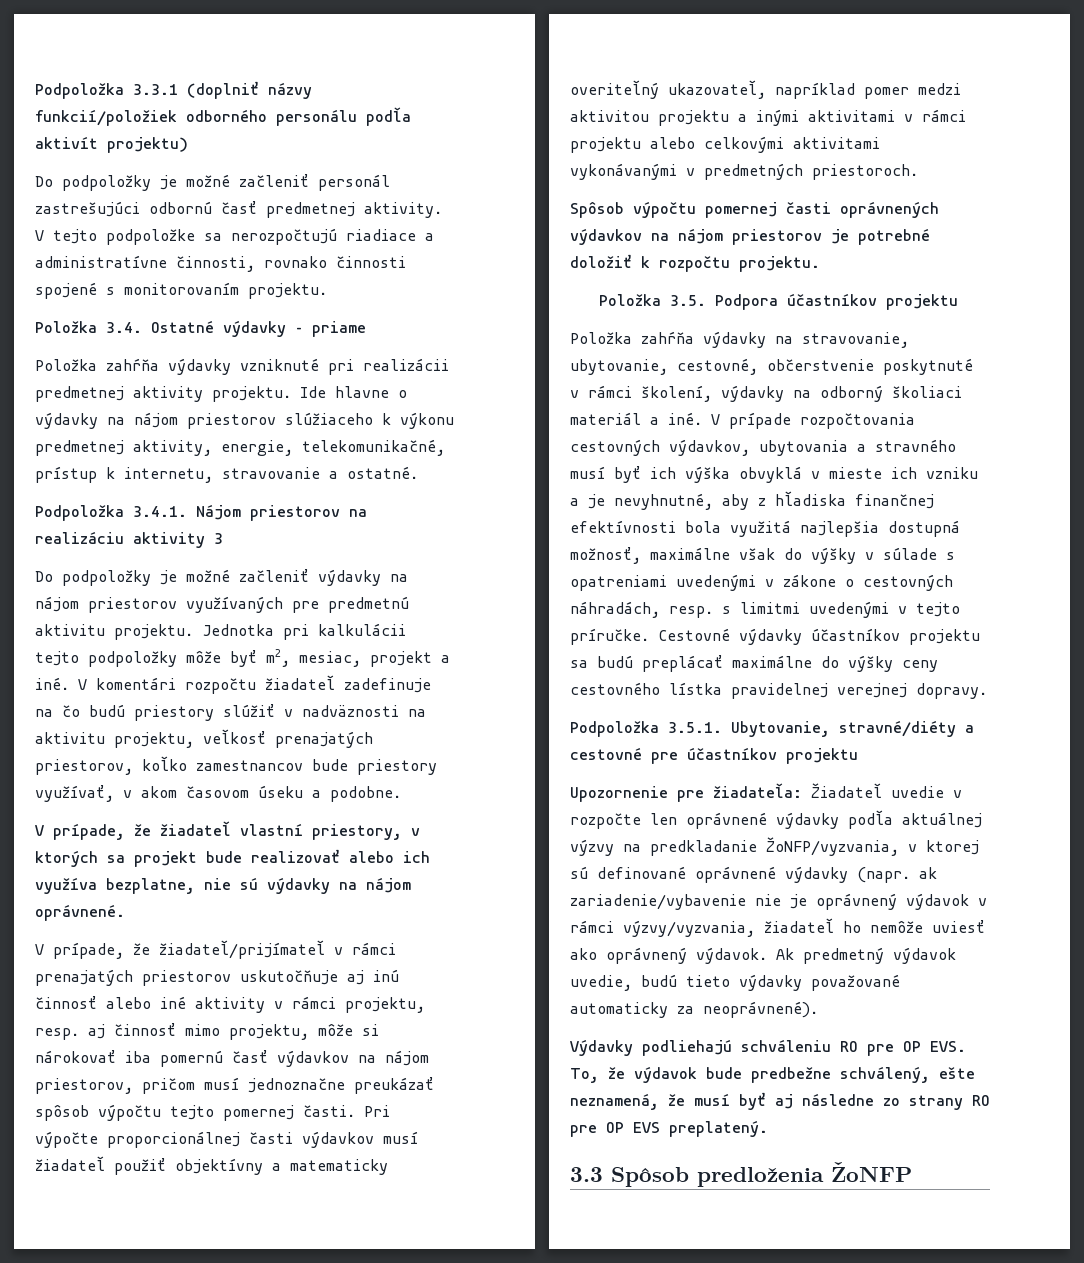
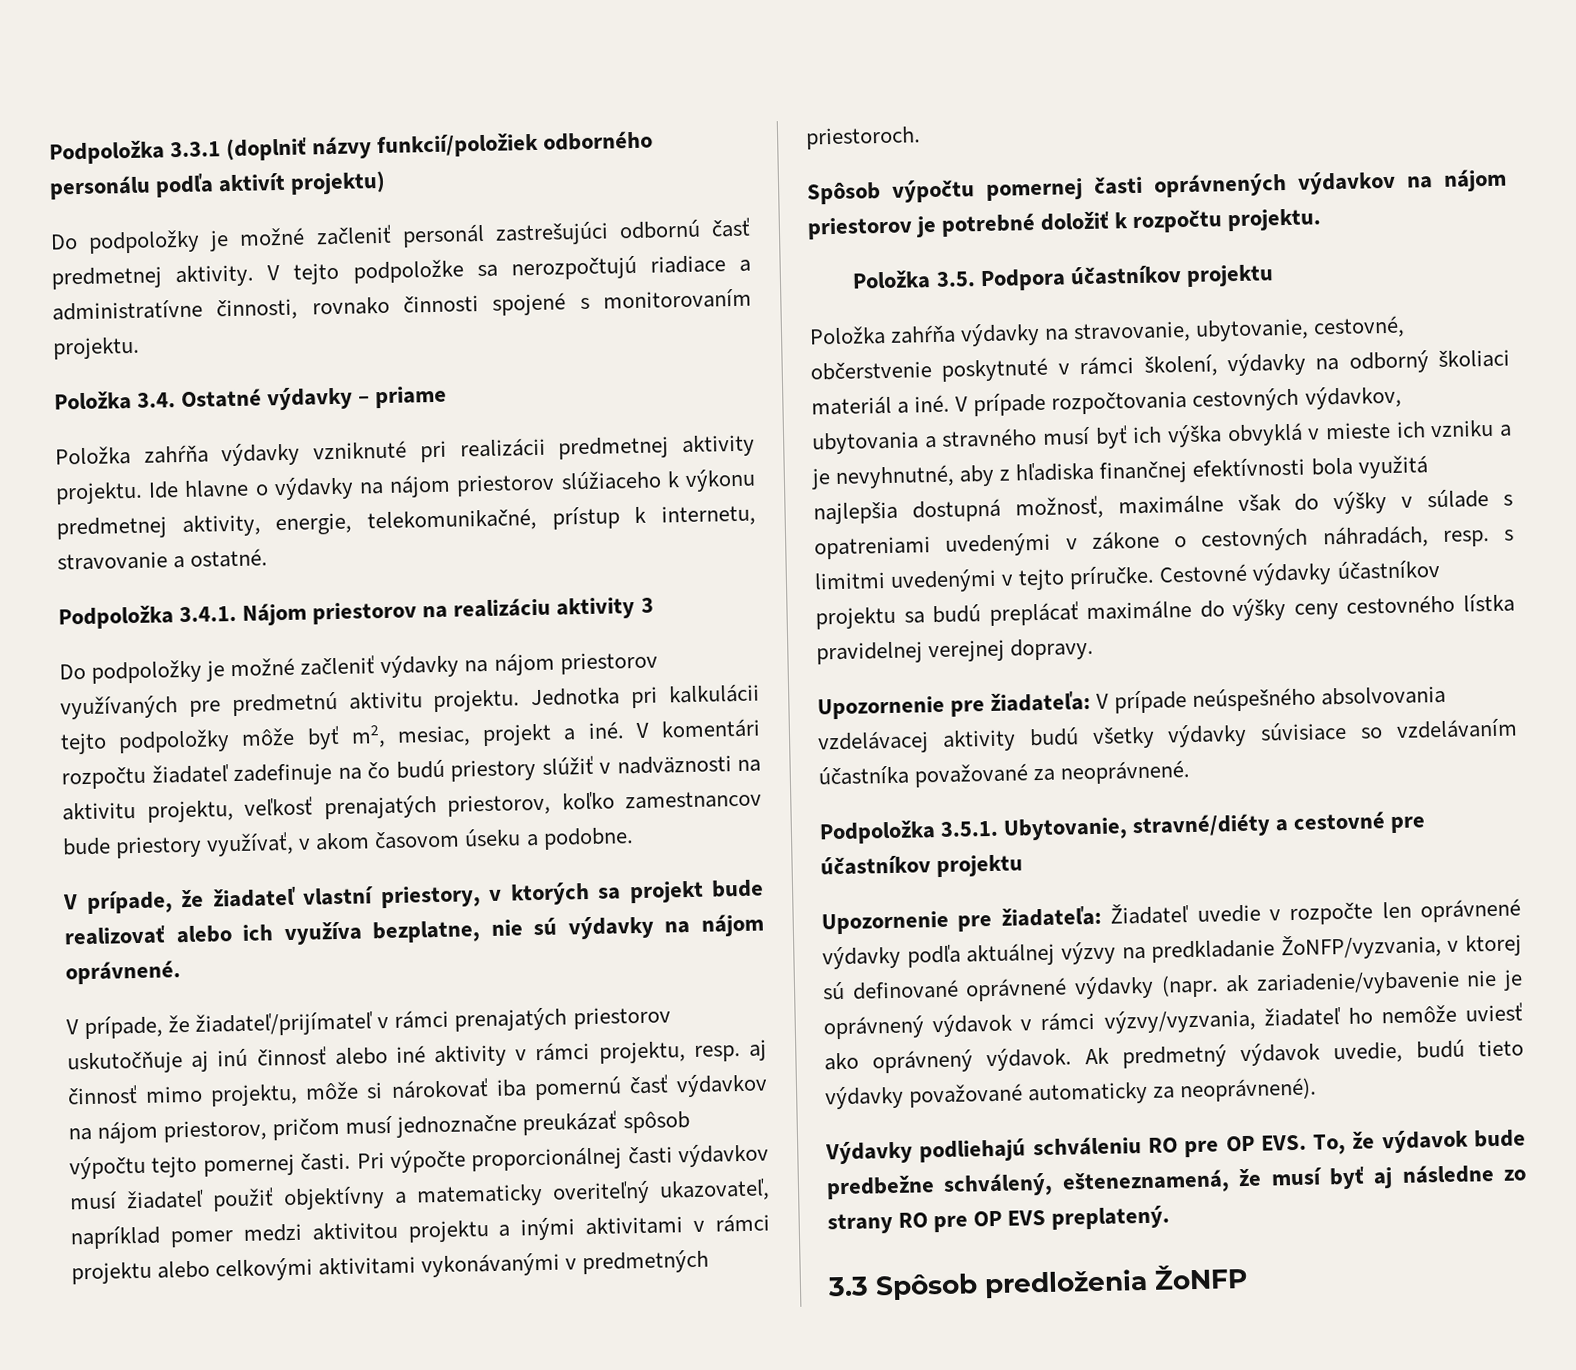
(987, 691) none -> [817,685,1447,720] [817,718,1518,755] [818,760,1192,788] // Upozornenie pre žiadateľa: V prípade neúspešného absolvovania vzdelávacej aktivity budú všetky výdavky súvisiace so vzdelávaním účastníka považované za neoprávnené.
[939,1067,975,1079] [570,1093,659,1110] ešte neznamená, -> [1061,1169,1230,1195] ešteneznamená,

